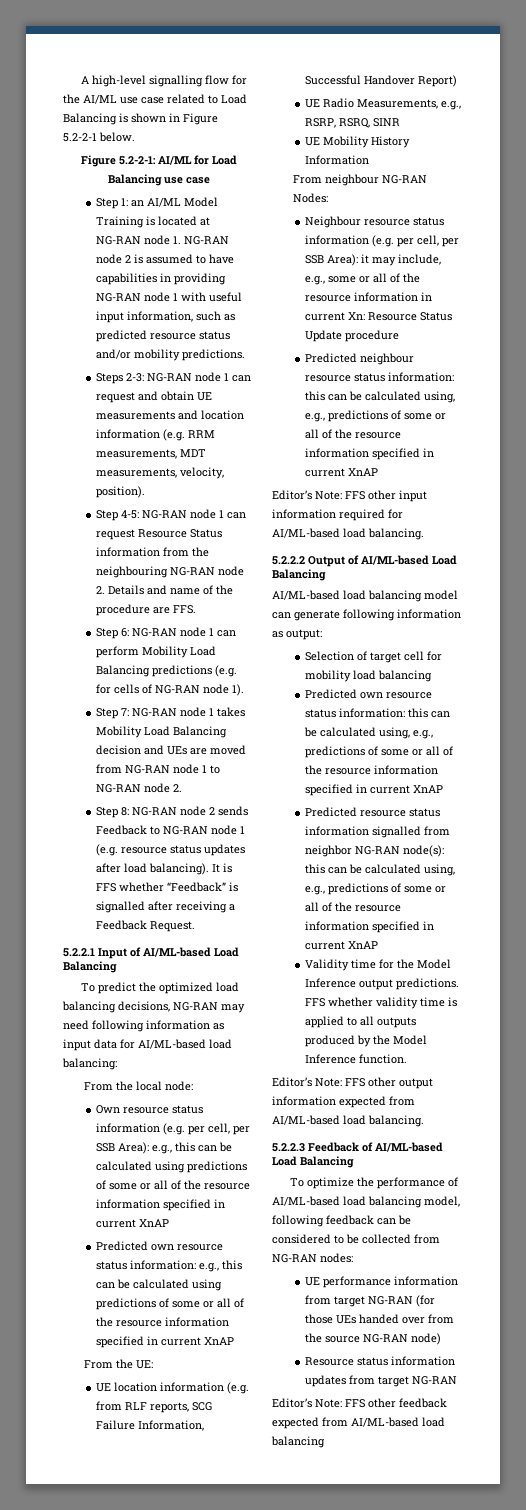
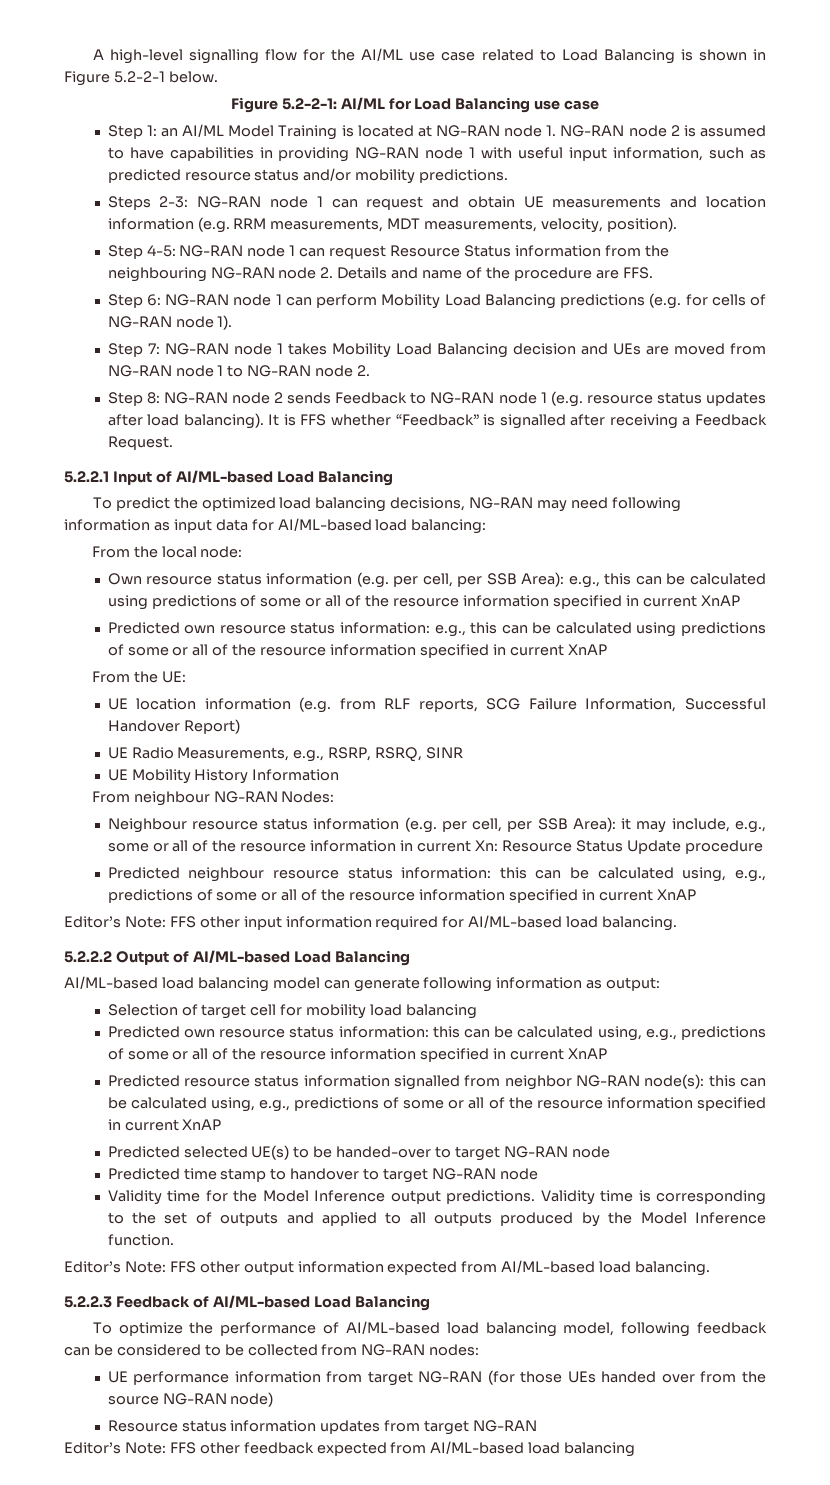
(379, 945) none -> [107,1145,610,1161] [107,1168,538,1183] // Predicted selected UE(s) to be handed-over to target NG-RAN node // Predicted time stamp to handover to target NG-RAN node
[305,997,458,1009] FFS whether validity time is -> [540,1190,767,1205] [107,1212,314,1226] Validity time is corresponding to the set of outputs and

